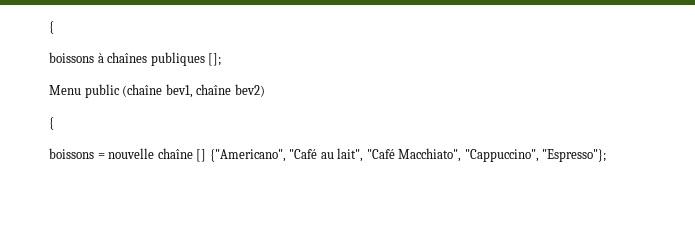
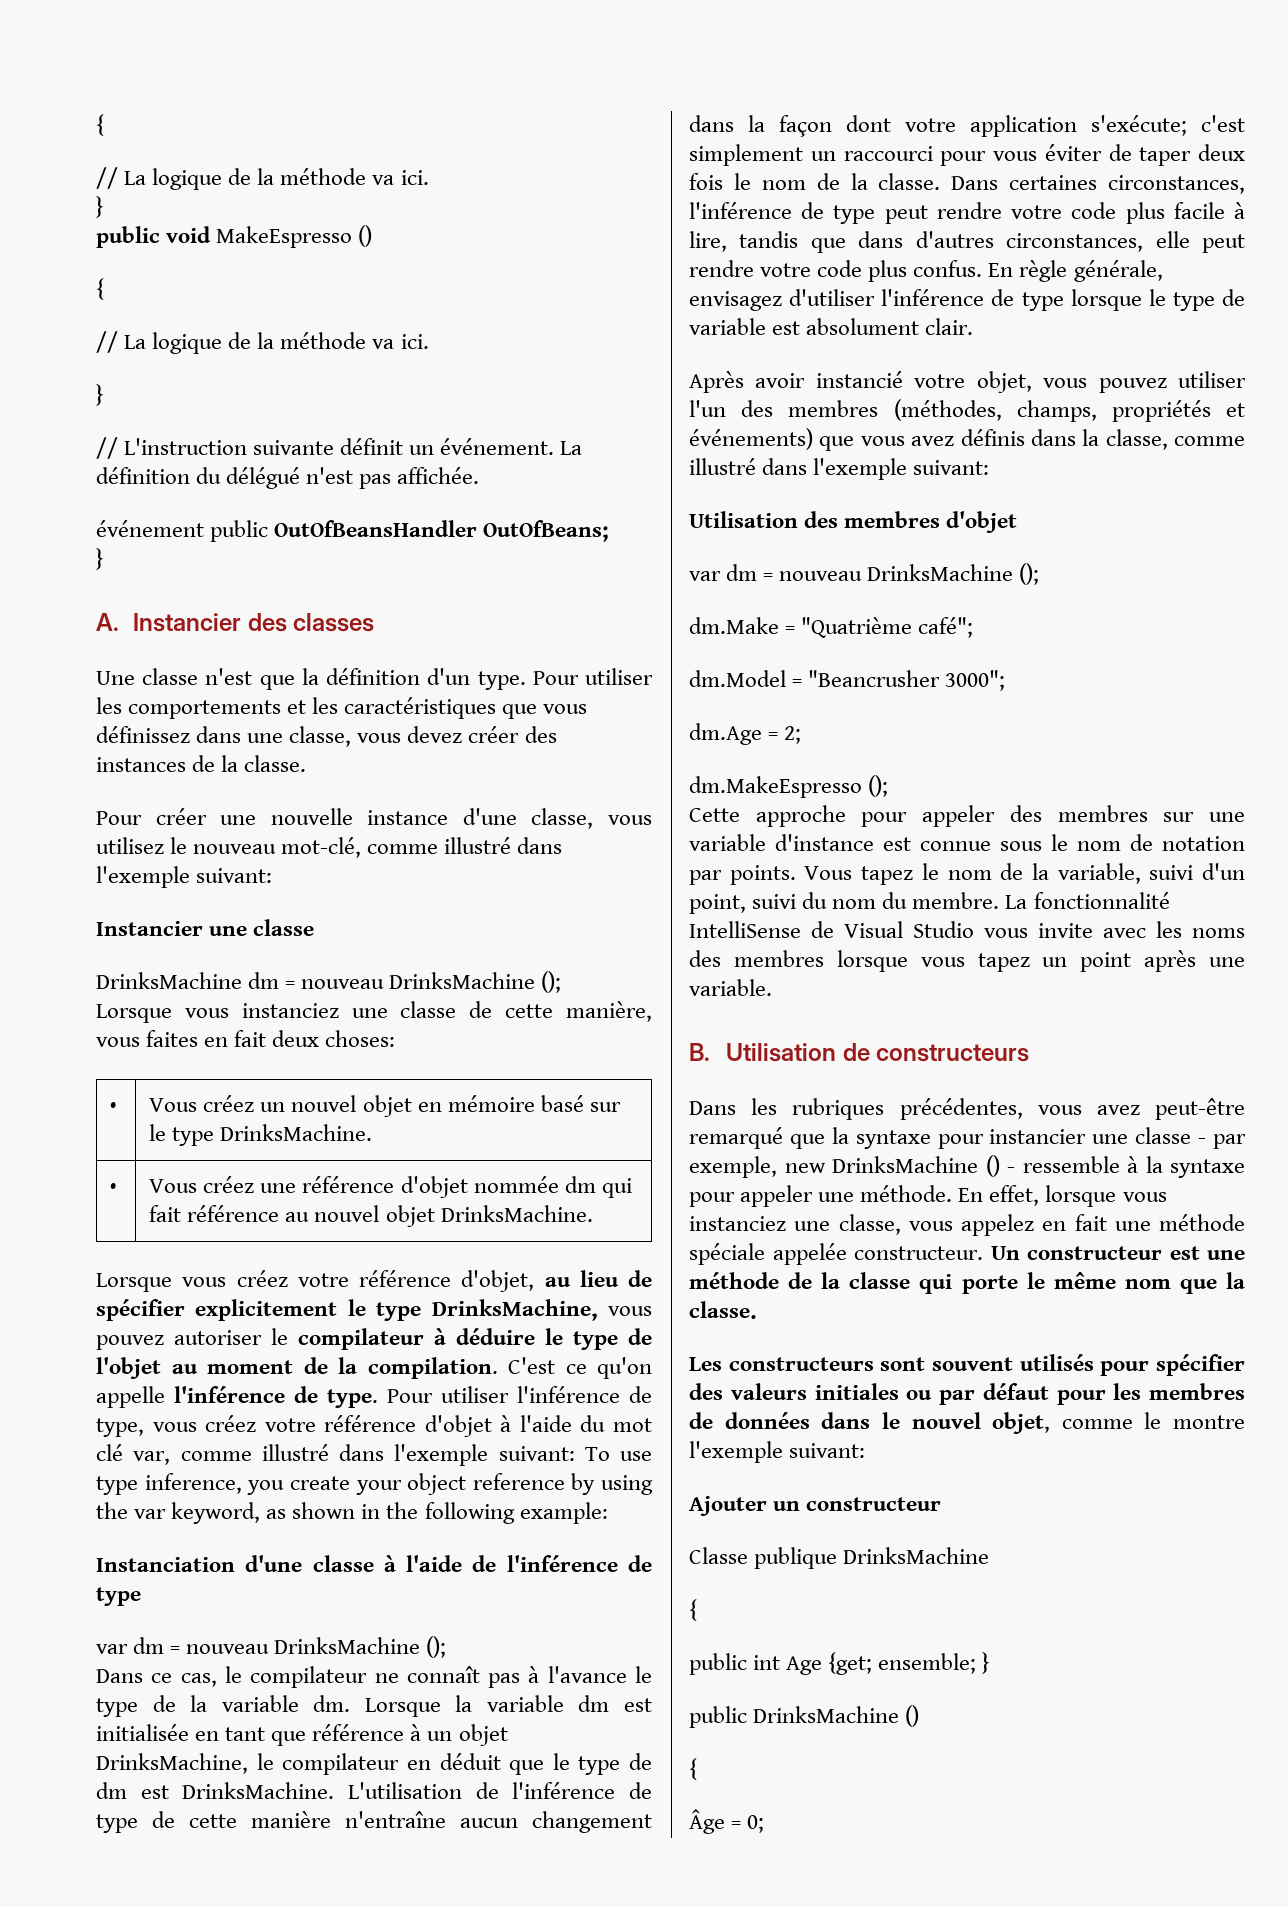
[49,21,54,34] [49,52,222,66] [49,84,265,98] [49,117,54,130] [49,148,607,162] { // boissons à chaînes publiques []; // Menu public (chaîne bev1, chaîne bev2) // { // boissons = nouvelle chaîne [] {"Americano", "Café au lait", "Café Macchiato", "Cappuccino", "Espresso"}; -> [96,114,104,136] [96,167,429,190] [96,196,104,218] [96,225,373,248] [96,278,104,300] [96,331,429,354] [96,384,104,406] [96,437,583,459] [96,467,480,489] [96,520,610,542] [96,548,104,570] [96,613,375,632] [96,668,653,690] [96,697,588,719] [96,726,557,747] [96,755,307,772] [96,808,652,829] [96,837,563,858] [96,866,273,888] [96,919,315,936] [96,971,562,993] [96,1001,652,1023] [96,1030,396,1047] [110,1102,117,1112] [149,1095,621,1117] [149,1124,373,1146] [110,1183,117,1193] [149,1176,632,1198] [149,1205,593,1227] [96,1270,652,1292] [96,1299,652,1321] [96,1328,652,1350] [96,1357,652,1379] [96,1386,652,1408] [96,1415,652,1437] [96,1444,652,1466] [96,1473,653,1495] [96,1502,608,1524] [96,1555,652,1572] [96,1587,141,1606] [96,1636,447,1658] [96,1666,652,1688] [96,1695,652,1717] [96,1724,508,1746] [96,1753,652,1775] [96,1782,652,1799] [96,1811,652,1833] [689,115,1245,137] [689,144,1245,166] [689,173,1245,194] [689,202,1245,224] [689,231,1245,253] [689,260,1163,282] [689,289,1245,311] [689,318,974,335] [689,371,1246,393] [689,399,1245,422] [689,428,1245,451] [689,458,990,480] [689,511,1018,533] [689,563,1040,585] [689,617,974,638] [689,670,1006,691] [689,723,802,745] [689,775,889,798] [689,805,1245,827] [689,834,1245,851] [689,863,1245,885] [689,892,1170,914] [689,921,1245,938] [689,950,1245,972] [689,979,772,996] [689,1043,1030,1062] [689,1098,1245,1120] [689,1127,1246,1149] [689,1155,1245,1178] [689,1185,1167,1207] [689,1214,1245,1236] [689,1243,1245,1265] [689,1272,1245,1294] [689,1301,757,1319] [689,1354,1245,1376] [689,1383,1245,1405] [689,1412,1245,1434] [689,1441,866,1463] [689,1496,942,1516] [689,1547,990,1569] [689,1599,697,1621] [689,1652,991,1675] [689,1705,920,1728] [689,1758,697,1780] [689,1809,765,1834] { // // La logique de la méthode va ici. // } // public void MakeEspresso () // { // // La logique de la méthode va ici. // } // // L'instruction suivante définit un événement. La définition du délégué n'est pas affichée. // événement public OutOfBeansHandler OutOfBeans; // } // A. Instancier des classes // Une classe n'est que la définition d'un type. Pour utiliser les comportements et les caractéristiques que vous définissez dans une classe, vous devez créer des instances de la classe. // Pour créer une nouvelle instance d'une classe, vous utilisez le nouveau mot-clé, comme illustré dans l'exemple suivant: // Instancier une classe // DrinksMachine dm = nouveau DrinksMachine (); // Lorsque vous instanciez une classe de cette manière, vous faites en fait deux choses: // • | Vous créez un nouvel objet en mémoire basé sur le type DrinksMachine. // • | Vous créez une référence d'objet nommée dm qui fait référence au nouvel objet DrinksMachine. // Lorsque vous créez votre référence d'objet, au lieu de spécifier explicitement le type DrinksMachine, vous pouvez autoriser le compilateur à déduire le type de l'objet au moment de la compilation. C'est ce qu'on appelle l'inférence de type. Pour utiliser l'inférence de type, vous créez votre référence d'objet à l'aide du mot clé var, comme illustré dans l'exemple suivant: To use type inference, you create your object reference by using the var keyword, as shown in the following example: // Instanciation d'une classe à l'aide de l'inférence de type // var dm = nouveau DrinksMachine (); // Dans ce cas, le compilateur ne connaît pas à l'avance le type de la variable dm. Lorsque la variable dm est initialisée en tant que référence à un objet DrinksMachine, le compilateur en déduit que le type de dm est DrinksMachine. L'utilisation de l'inférence de type de cette manière n'entraîne aucun changement dans la façon dont votre application s'exécute; c'est simplement un raccourci pour vous éviter de taper deux fois le nom de la classe. Dans certaines circonstances, l'inférence de type peut rendre votre code plus facile à lire, tandis que dans d'autres circonstances, elle peut rendre votre code plus confus. En règle générale, envisagez d'utiliser l'inférence de type lorsque le type de variable est absolument clair. // Après avoir instancié votre objet, vous pouvez utiliser l'un des membres (méthodes, champs, propriétés et événements) que vous avez définis dans la classe, comme illustré dans l'exemple suivant: // Utilisation des membres d'objet // var dm = nouveau DrinksMachine (); // dm.Make = "Quatrième café"; // dm.Model = "Beancrusher 3000"; // dm.Age = 2; // dm.MakeEspresso (); // Cette approche pour appeler des membres sur une variable d'instance est connue sous le nom de notation par points. Vous tapez le nom de la variable, suivi d'un point, suivi du nom du membre. La fonctionnalité IntelliSense de Visual Studio vous invite avec les noms des membres lorsque vous tapez un point après une variable. // B. Utilisation de constructeurs // Dans les rubriques précédentes, vous avez peut-être remarqué que la syntaxe pour instancier une classe - par exemple, new DrinksMachine () - ressemble à la syntaxe pour appeler une méthode. En effet, lorsque vous instanciez une classe, vous appelez en fait une méthode spéciale appelée constructeur. Un constructeur est une méthode de la classe qui porte le même nom que la classe. // Les constructeurs sont souvent utilisés pour spécifier des valeurs initiales ou par défaut pour les membres de données dans le nouvel objet, comme le montre l'exemple suivant: // Ajouter un constructeur // Classe publique DrinksMachine // { // public int Age {get; ensemble; } // public DrinksMachine () // { // Âge = 0;

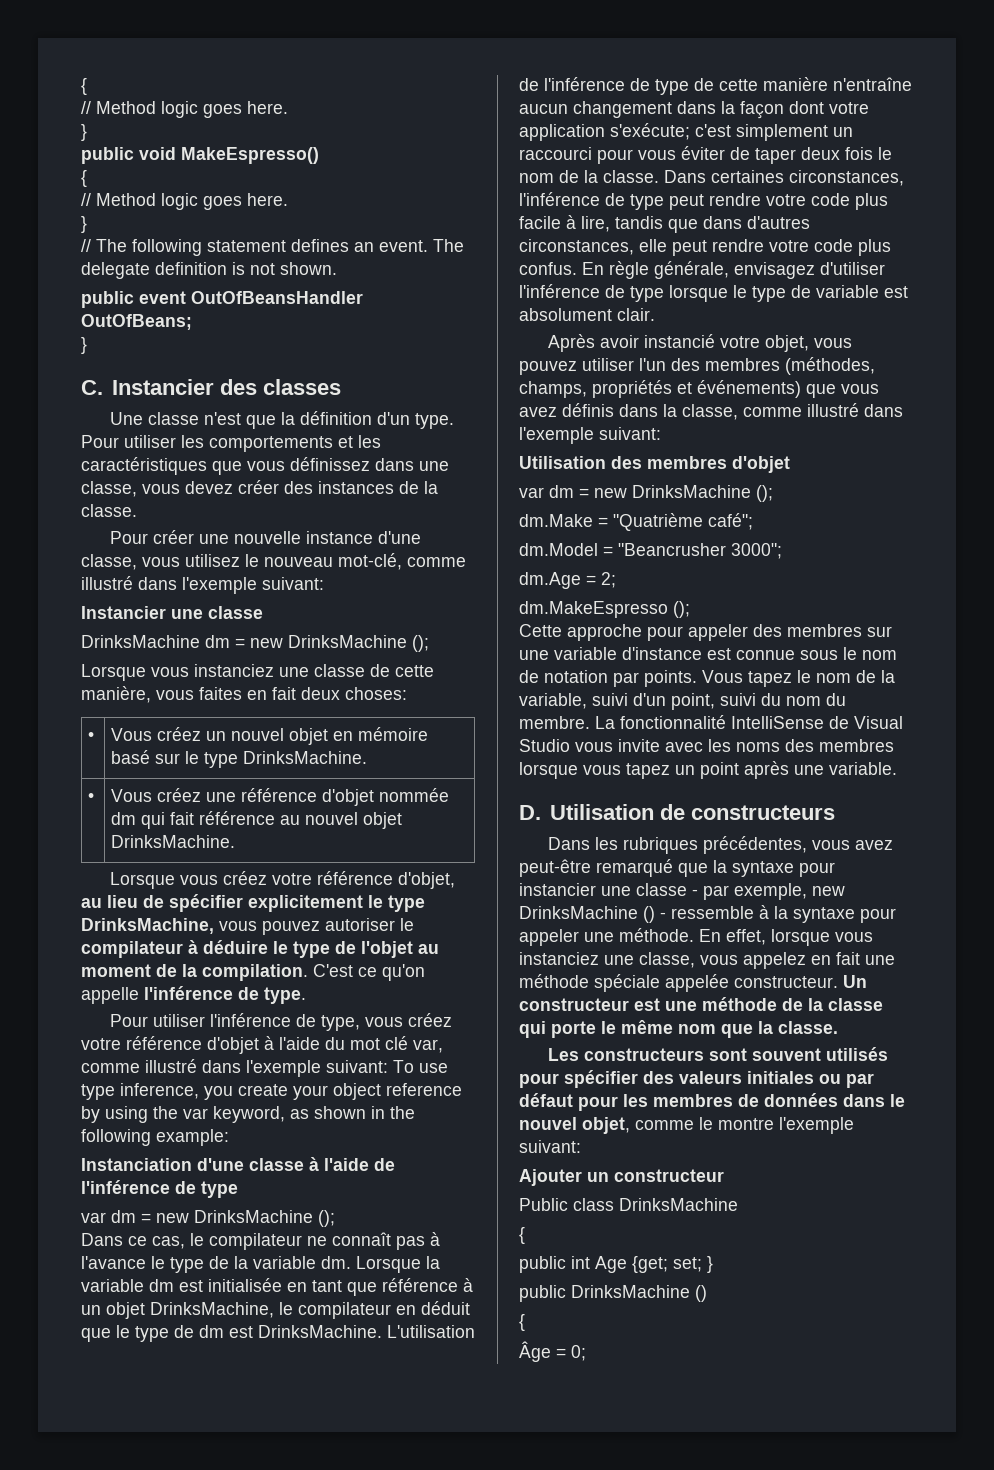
[96,114,104,136] [96,167,429,190] { // // La logique de la méthode va ici. -> [81,78,87,95] [81,101,288,118] { // // Method logic goes here.
[216,225,373,248] [96,278,104,300] [96,331,429,354] [96,384,104,406] [96,437,583,459] [96,467,480,489] [96,520,269,542] MakeEspresso () // { // // La logique de la méthode va ici. // } // // L'instruction suivante définit un événement. La définition du délégué n'est pas affichée. // événement public -> [181,147,319,164] [81,170,87,187] [81,193,288,210] [81,216,87,233] [81,239,464,256] [81,262,337,279] [81,291,186,308] MakeEspresso() // { // // Method logic goes here. // } // // The following statement defines an event. The delegate definition is not shown. // public event
[96,613,119,631] A. -> [81,380,103,395] C.
[301,979,385,989] nouveau -> [250,638,283,648] new
(378, 1398) none -> (306, 995) //
[186,1644,270,1654] nouveau -> [156,1213,189,1223] new
[779,571,863,581] nouveau -> [594,488,627,498] new
[689,1043,710,1061] B. -> [519,805,541,820] D.
[689,1547,838,1569] Classe publique -> [519,1198,614,1211] Public class
[878,1653,977,1674] ensemble; -> [673,1257,702,1272] set;

